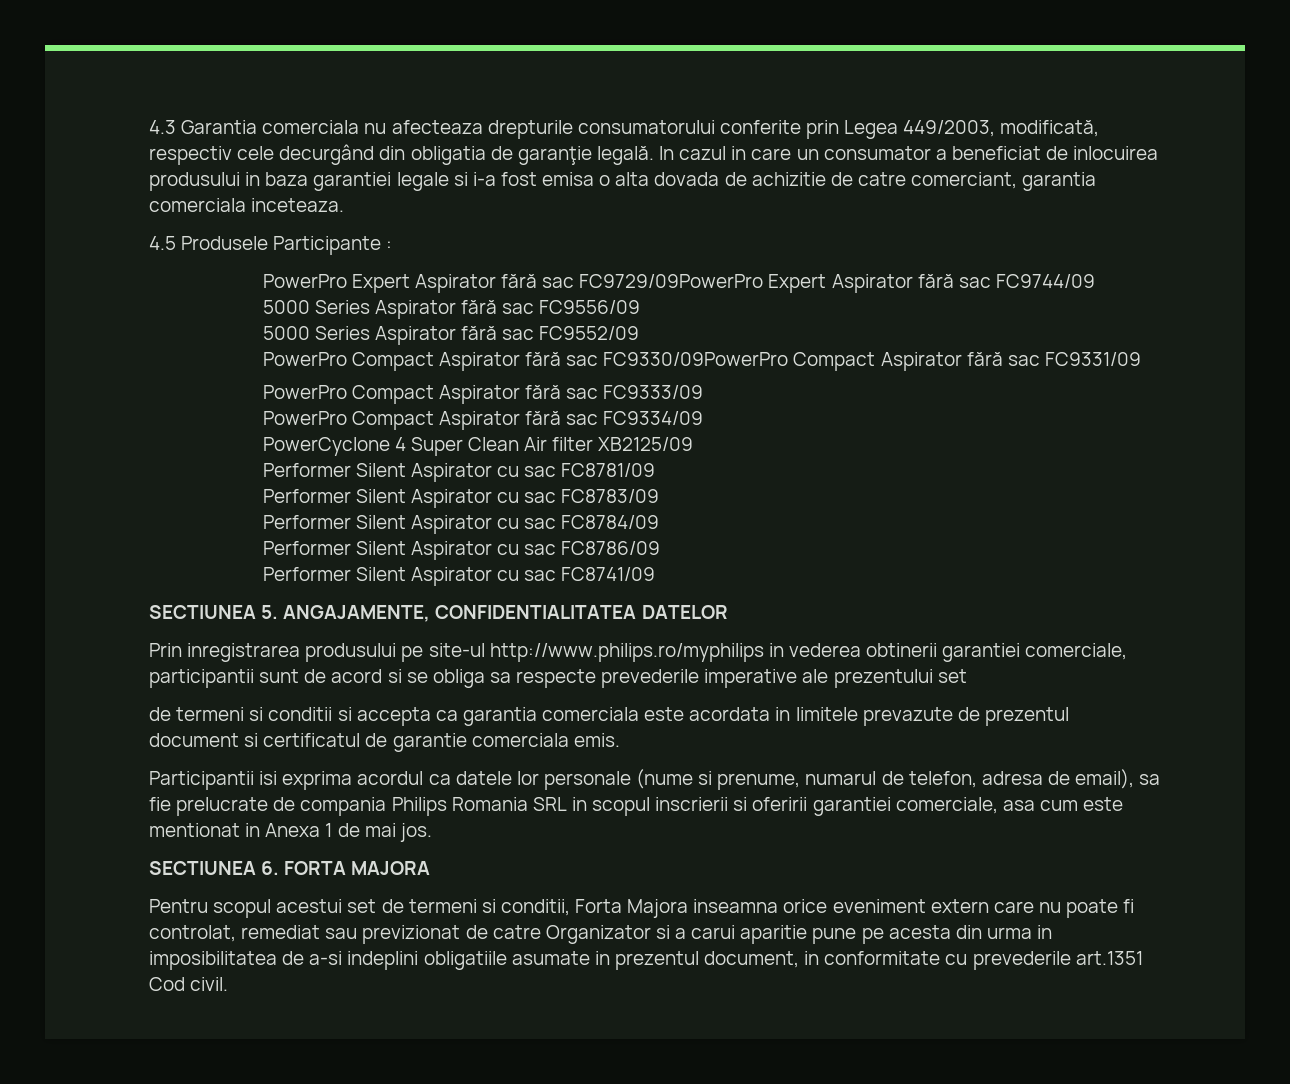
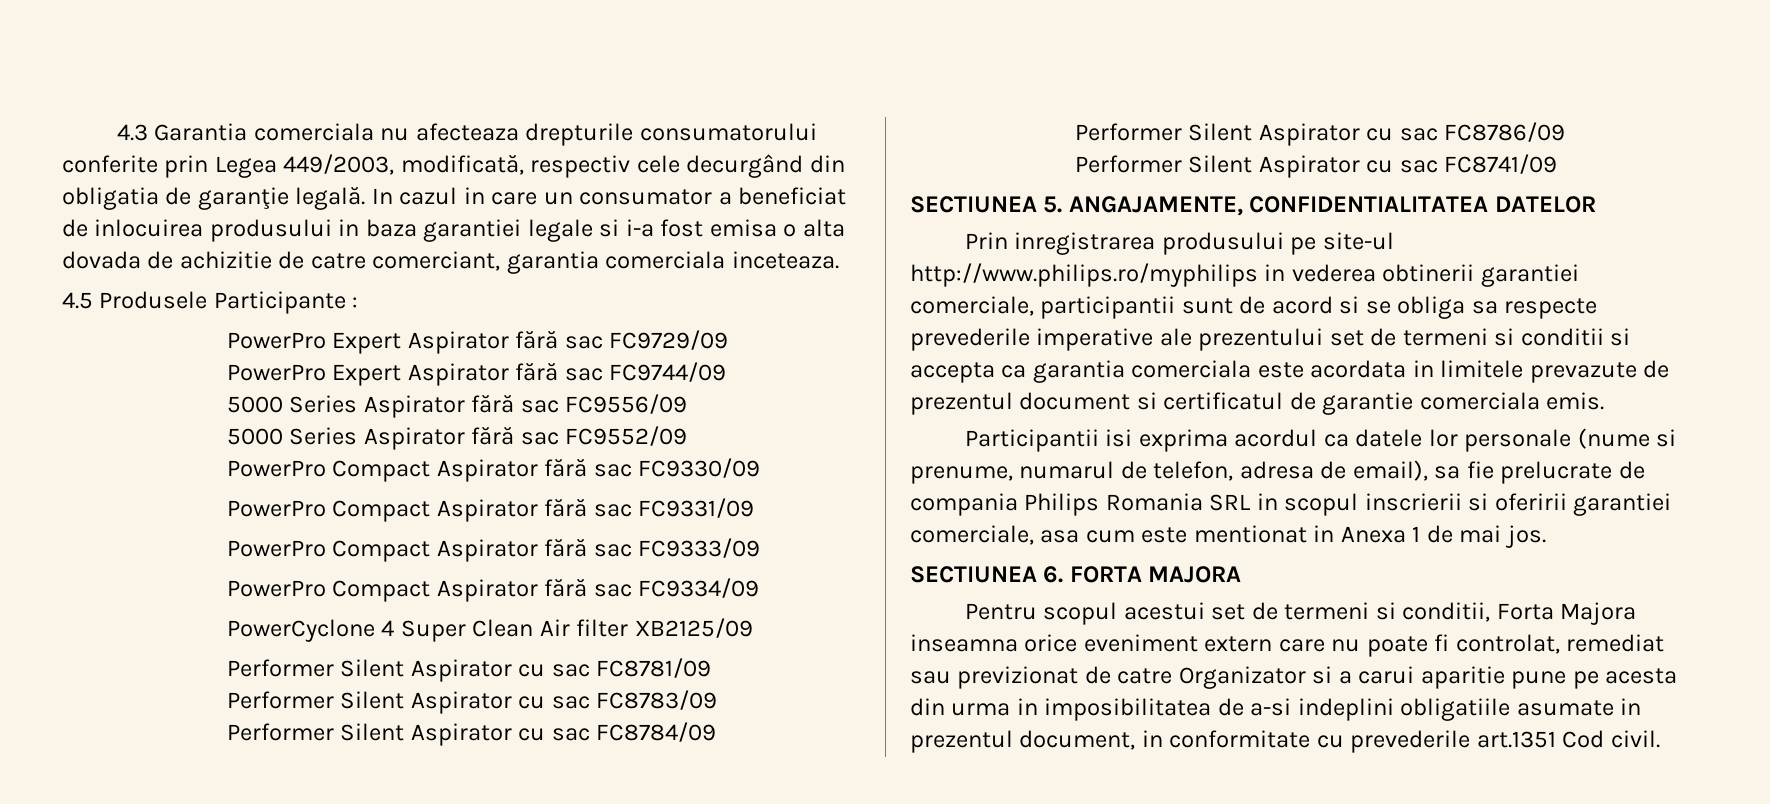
[579,274,764,288] FC9729/09PowerPro -> [609,330,729,350] [226,364,326,381] FC9729/09 // PowerPro
[603,352,789,366] FC9330/09PowerPro -> [638,458,761,478] [226,500,326,517] FC9330/09 // PowerPro
(967, 676) // -> (1364, 338) none

